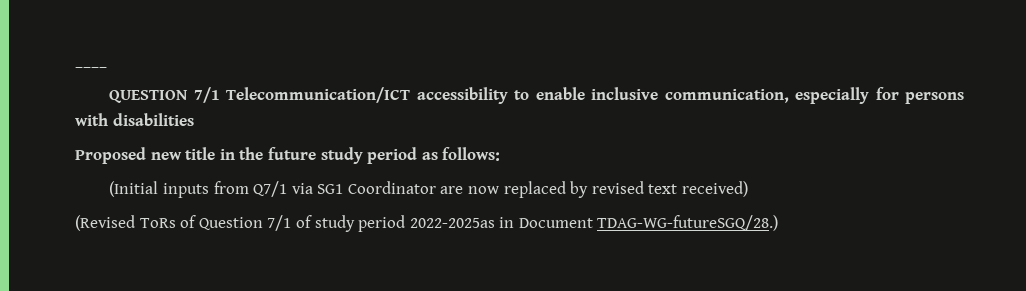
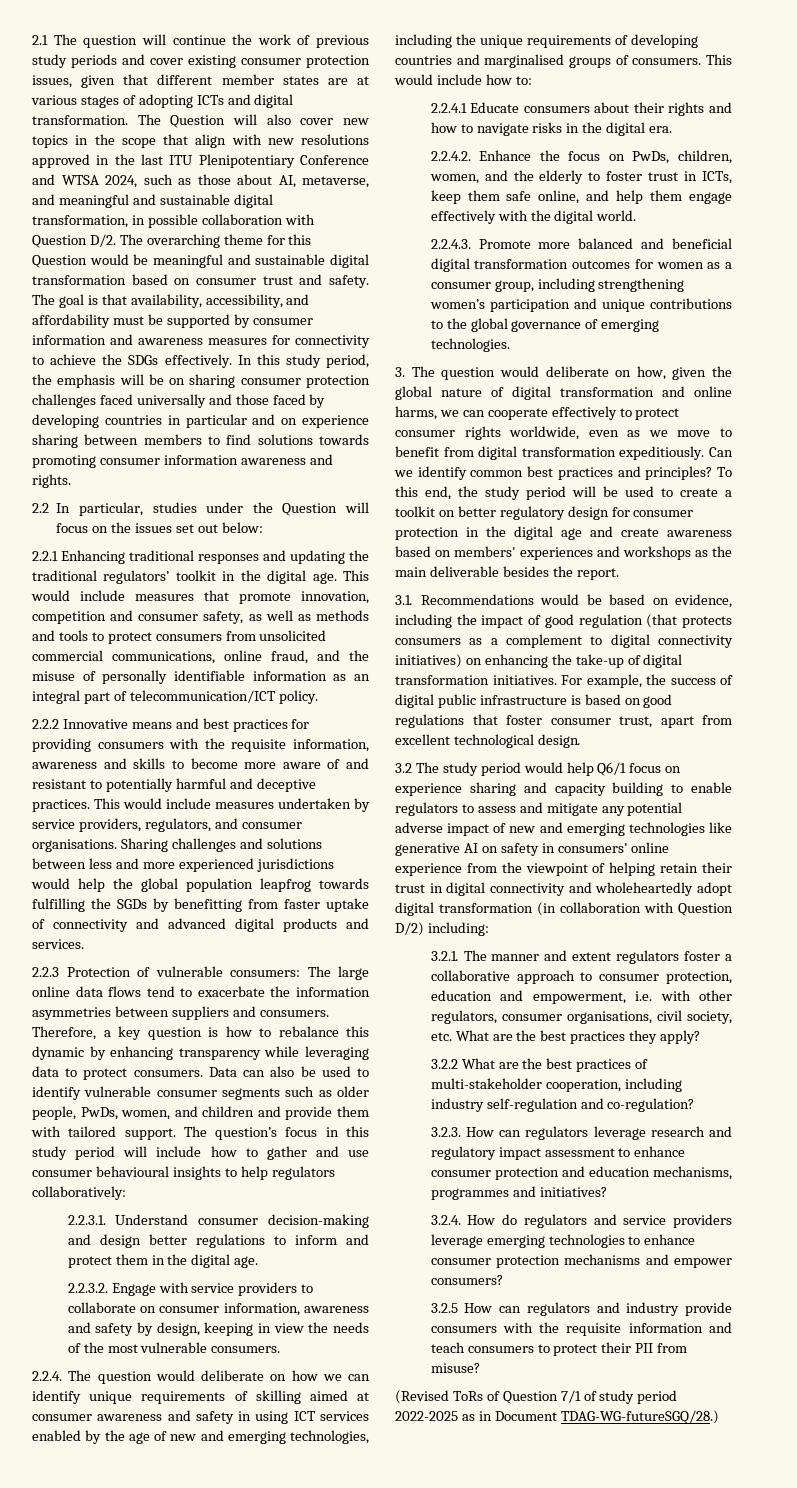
[75,66,107,68] [109,87,965,104] [75,113,194,126] [75,147,501,164] [109,181,748,198] ____ // QUESTION 7/1 Telecommunication/ICT accessibility to enable inclusive communication, especially for persons with disabilities // Proposed new title in the future study period as follows: // (Initial inputs from Q7/1 via SG1 Coordinator are now replaced by revised text received) -> [32,34,369,48] [32,54,370,68] [32,74,369,88] [31,94,294,108] [32,114,369,128] [32,134,369,148] [32,154,369,168] [32,174,369,188] [32,194,273,208] [32,214,315,228] [32,234,312,248] [32,254,369,268] [32,274,369,288] [32,294,310,308] [32,314,313,328] [32,334,370,348] [32,354,369,368] [32,374,370,388] [32,394,326,408] [32,414,369,428] [32,434,369,448] [32,454,333,468] [32,474,71,488] [32,502,369,516] [56,522,263,533] [32,550,369,564] [32,570,370,584] [31,590,369,604] [32,610,370,624] [32,630,327,644] [32,650,369,664] [32,670,370,684] [32,690,318,704] [32,718,310,732] [32,738,369,752] [32,758,369,769] [32,778,316,792] [32,798,370,812] [32,818,302,832] [32,838,322,852] [32,858,334,872] [31,878,369,892] [32,898,369,912] [32,918,369,932] [32,939,84,949] [32,966,369,980] [32,986,370,997] [32,1006,329,1020] [32,1026,369,1040] [32,1046,369,1060] [32,1066,370,1080] [32,1086,369,1100] [32,1106,370,1120] [31,1126,369,1140] [32,1146,369,1160] [32,1166,335,1180] [32,1186,126,1200] [67,1214,369,1228] [67,1234,369,1248] [67,1254,259,1268] [67,1282,314,1296] [67,1302,369,1316] [67,1322,370,1336] [67,1342,281,1353] [32,1370,370,1384] [32,1390,369,1404] [32,1410,369,1424] [32,1430,369,1444] [395,34,698,48] [395,54,732,68] [394,74,532,85] [430,102,732,116] [430,122,673,136] [430,150,732,164] [429,170,733,184] [430,190,733,204] [430,210,637,224] [430,238,732,249] [430,258,732,272] [430,278,685,292] [429,298,732,312] [430,318,660,332] [430,338,510,352] [395,366,732,380] [395,386,732,400] [395,406,680,420] [395,426,732,440] [395,446,733,460] [394,466,732,480] [395,486,732,500] [395,506,694,520] [395,526,732,540] [395,546,732,560] [395,566,619,580] [395,594,732,608] [395,614,732,628] [395,634,733,648] [395,654,683,668] [395,674,733,688] [395,694,673,708] [395,714,732,728] [395,734,581,748] [395,762,682,776] [395,782,732,796] [395,802,683,816] [395,822,732,836] [395,842,670,856] [395,862,733,876] [395,882,732,896] [395,902,733,916] [395,922,489,936] [430,950,733,964] [430,970,732,984] [430,990,732,1004] [430,1010,732,1024] [430,1030,701,1044] [430,1058,649,1072] [430,1078,682,1092] [430,1098,695,1112] [430,1126,732,1140] [430,1146,686,1160] [430,1166,732,1180] [430,1186,607,1200] [430,1214,732,1228] [430,1234,696,1248] [430,1254,732,1268] [430,1275,503,1285] [430,1302,732,1316] [430,1322,732,1336] [430,1342,688,1356] [430,1363,480,1373] 2.1 The question will continue the work of previous study periods and cover existing consumer protection issues, given that different member states are at various stages of adopting ICTs and digital transformation. The Question will also cover new topics in the scope that align with new resolutions approved in the last ITU Plenipotentiary Conference and WTSA 2024, such as those about AI, metaverse, and meaningful and sustainable digital transformation, in possible collaboration with Question D/2. The overarching theme for this Question would be meaningful and sustainable digital transformation based on consumer trust and safety. The goal is that availability, accessibility, and affordability must be supported by consumer information and awareness measures for connectivity to achieve the SDGs effectively. In this study period, the emphasis will be on sharing consumer protection challenges faced universally and those faced by developing countries in particular and on experience sharing between members to find solutions towards promoting consumer information awareness and rights. // 2.2 In particular, studies under the Question will focus on the issues set out below: // 2.2.1 Enhancing traditional responses and updating the traditional regulators’ toolkit in the digital age. This would include measures that promote innovation, competition and consumer safety, as well as methods and tools to protect consumers from unsolicited commercial communications, online fraud, and the misuse of personally identifiable information as an integral part of telecommunication/ICT policy. // 2.2.2 Innovative means and best practices for providing consumers with the requisite information, awareness and skills to become more aware of and resistant to potentially harmful and deceptive practices. This would include measures undertaken by service providers, regulators, and consumer organisations. Sharing challenges and solutions between less and more experienced jurisdictions would help the global population leapfrog towards fulfilling the SGDs by benefitting from faster uptake of connectivity and advanced digital products and services. // 2.2.3 Protection of vulnerable consumers: The large online data flows tend to exacerbate the information asymmetries between suppliers and consumers. Therefore, a key question is how to rebalance this dynamic by enhancing transparency while leveraging data to protect consumers. Data can also be used to identify vulnerable consumer segments such as older people, PwDs, women, and children and provide them with tailored support. The question’s focus in this study period will include how to gather and use consumer behavioural insights to help regulators collaboratively: // 2.2.3.1. Understand consumer decision-making and design better regulations to inform and protect them in the digital age. // 2.2.3.2. Engage with service providers to collaborate on consumer information, awareness and safety by design, keeping in view the needs of the most vulnerable consumers. // 2.2.4. The question would deliberate on how we can identify unique requirements of skilling aimed at consumer awareness and safety in using ICT services enabled by the age of new and emerging technologies, including the unique requirements of developing countries and marginalised groups of consumers. This would include how to: // 2.2.4.1 Educate consumers about their rights and how to navigate risks in the digital era. // 2.2.4.2. Enhance the focus on PwDs, children, women, and the elderly to foster trust in ICTs, keep them safe online, and help them engage effectively with the digital world. // 2.2.4.3. Promote more balanced and beneficial digital transformation outcomes for women as a consumer group, including strengthening women’s participation and unique contributions to the global governance of emerging technologies. // 3. The question would deliberate on how, given the global nature of digital transformation and online harms, we can cooperate effectively to protect consumer rights worldwide, even as we move to benefit from digital transformation expeditiously. Can we identify common best practices and principles? To this end, the study period will be used to create a toolkit on better regulatory design for consumer protection in the digital age and create awareness based on members' experiences and workshops as the main deliverable besides the report. // 3.1. Recommendations would be based on evidence, including the impact of good regulation (that protects consumers as a complement to digital connectivity initiatives) on enhancing the take-up of digital transformation initiatives. For example, the success of digital public infrastructure is based on good regulations that foster consumer trust, apart from excellent technological design. // 3.2 The study period would help Q6/1 focus on experience sharing and capacity building to enable regulators to assess and mitigate any potential adverse impact of new and emerging technologies like generative AI on safety in consumers' online experience from the viewpoint of helping retain their trust in digital connectivity and wholeheartedly adopt digital transformation (in collaboration with Question D/2) including: // 3.2.1. The manner and extent regulators foster a collaborative approach to consumer protection, education and empowerment, i.e. with other regulators, consumer organisations, civil society, etc. What are the best practices they apply? // 3.2.2 What are the best practices of multi-stakeholder cooperation, including industry self-regulation and co-regulation? // 3.2.3. How can regulators leverage research and regulatory impact assessment to enhance consumer protection and education mechanisms, programmes and initiatives? // 3.2.4. How do regulators and service providers leverage emerging technologies to enhance consumer protection mechanisms and empower consumers? // 3.2.5 How can regulators and industry provide consumers with the requisite information and teach consumers to protect their PII from misuse?
[409,218,495,228] 2022-2025as -> [395,1411,475,1421] 2022-2025 as

